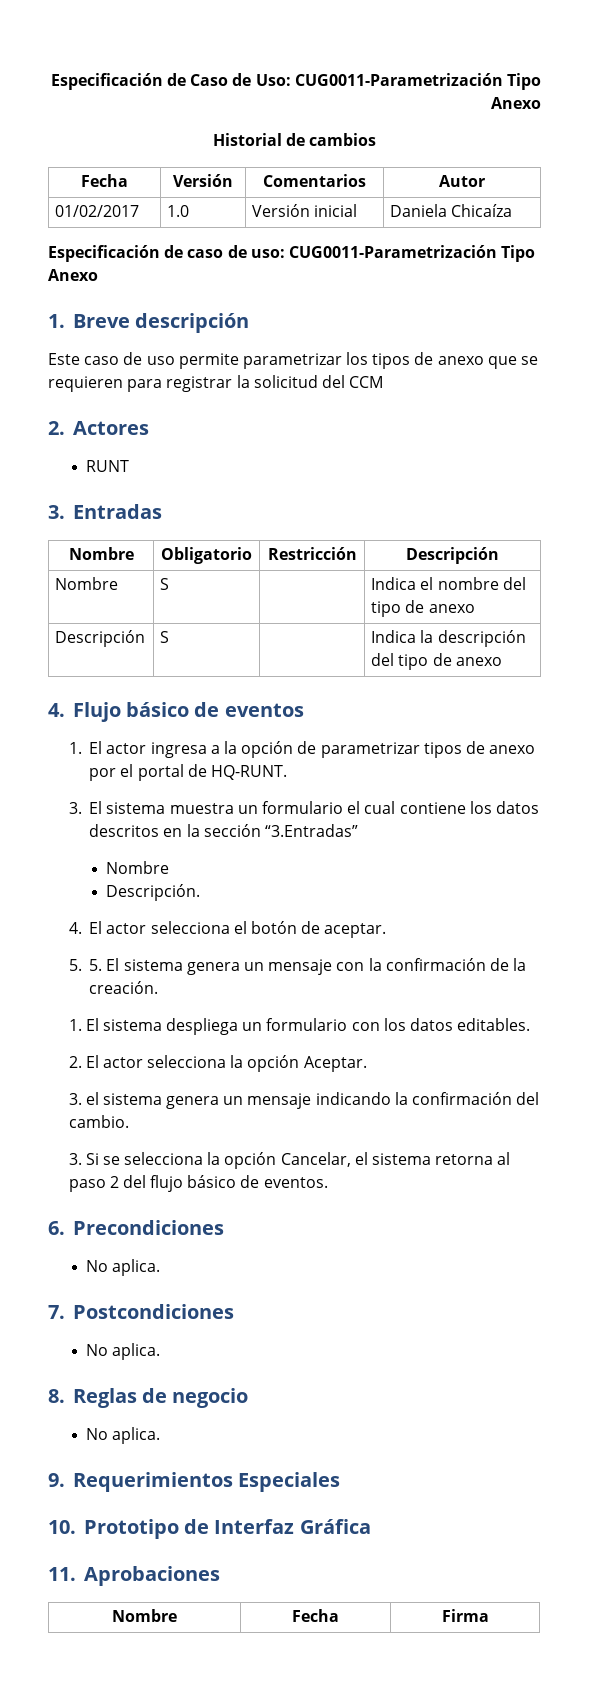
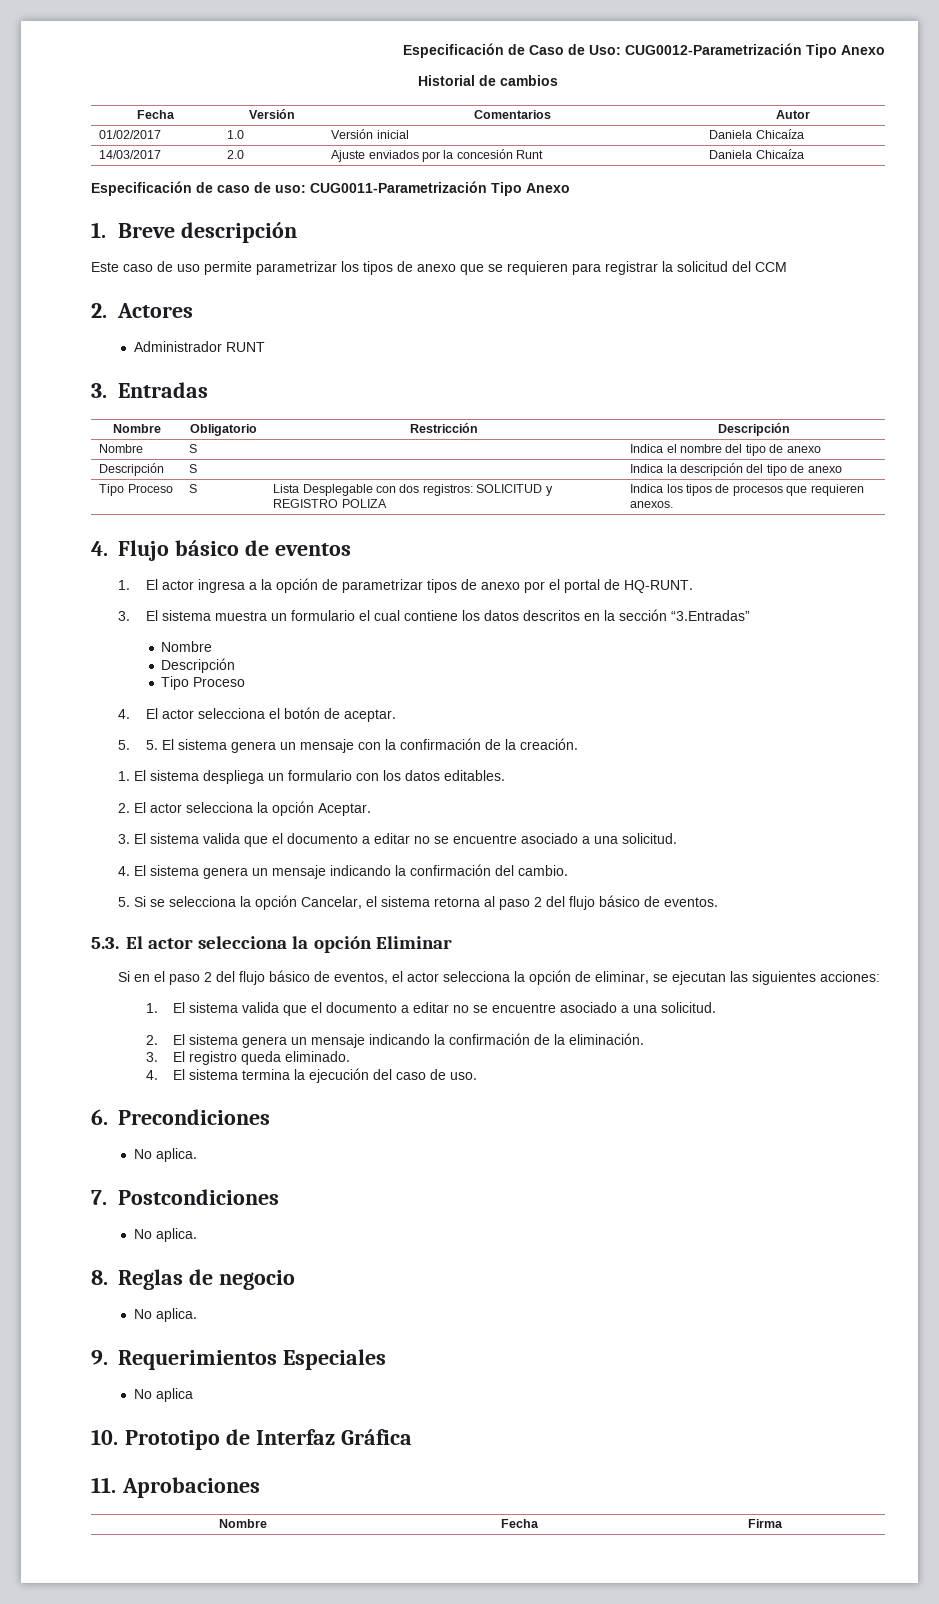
[294,73,503,86] CUG0011-Parametrización -> [625,43,802,55] CUG0012-Parametrización
(513, 210) none -> [99,150,162,159] [227,150,245,159] [331,149,544,162] [709,149,804,159] // 14/03/2017 | 2.0 | Ajuste enviados por la concesión Runt | Daniela Chicaíza
(149, 428) none -> [133,341,222,352] Administrador
(502, 661) none -> [99,484,173,496] [189,484,198,493] [273,484,553,496] [273,499,387,508] [630,484,864,496] [630,501,674,508] // Tipo Proceso | S | Lista Desplegable con dos registros: SOLICITUD y REGISTRO POLIZA | Indica los tipos de procesos que requieren anexos.
[106,884,201,901] Descripción. -> [161,658,236,673] [161,676,246,690] Descripción // Tipo Proceso
[85,1092,99,1105] el -> [134,833,678,847] [118,865,147,876] El sistema valida que el documento a editar no se encuentre asociado a una solicitud. // 4. El
[68,1153,82,1165] 3. -> [118,897,131,907] 5.
(328, 1182) none -> [91,936,452,953] [118,970,881,985] [145,1002,717,1016] [145,1033,645,1048] [145,1051,351,1065] [145,1068,478,1083] // 5.3. El actor selecciona la opción Eliminar // Si en el paso 2 del flujo básico de eventos, el actor selecciona la opción de eliminar, se ejecutan las siguientes acciones: // 1. El sistema valida que el documento a editar no se encuentre asociado a una solicitud. // 2. El sistema genera un mensaje indicando la confirmación de la eliminación. // 3. El registro queda eliminado. // 4. El sistema termina la ejecución del caso de uso.
(341, 1482) none -> [133,1388,193,1402] // No aplica

